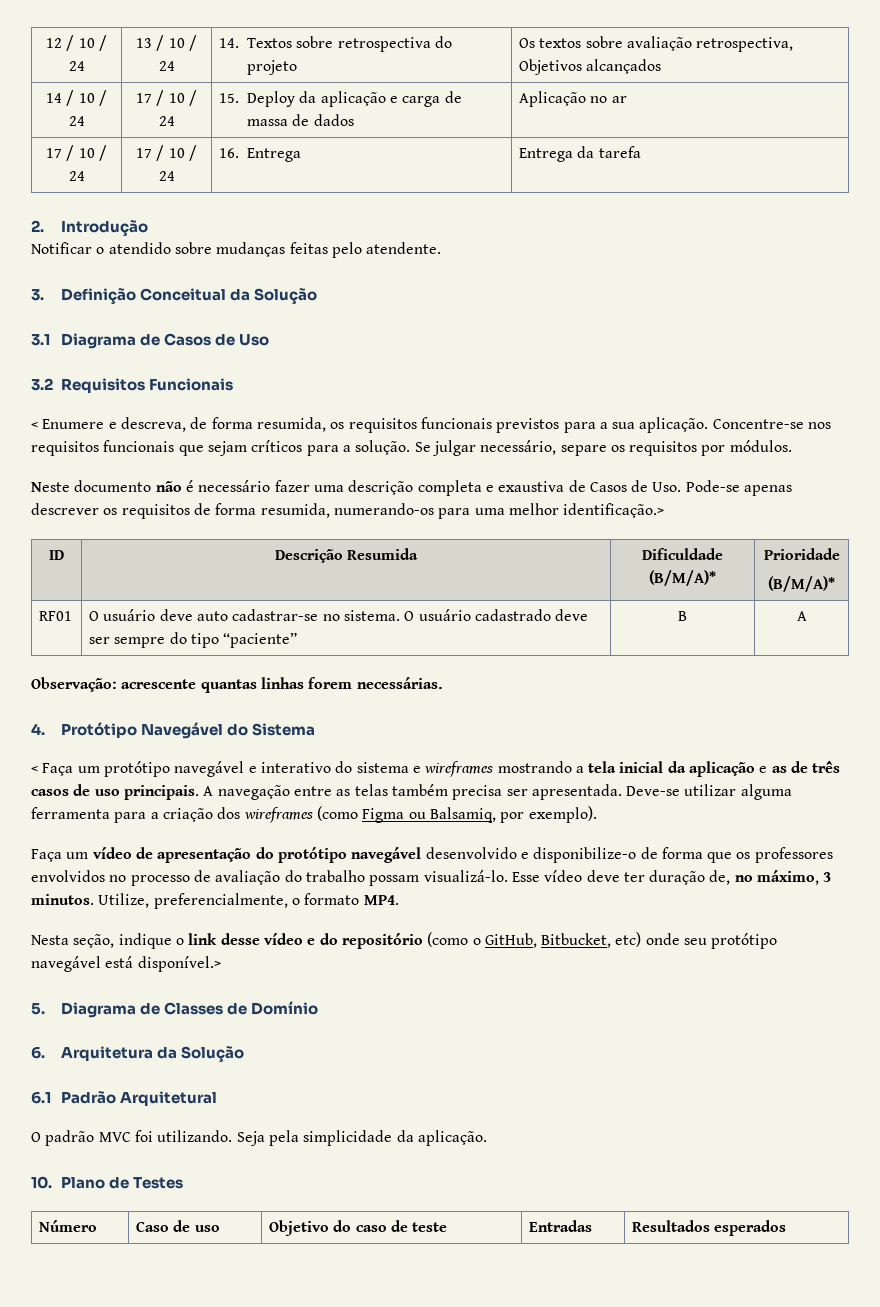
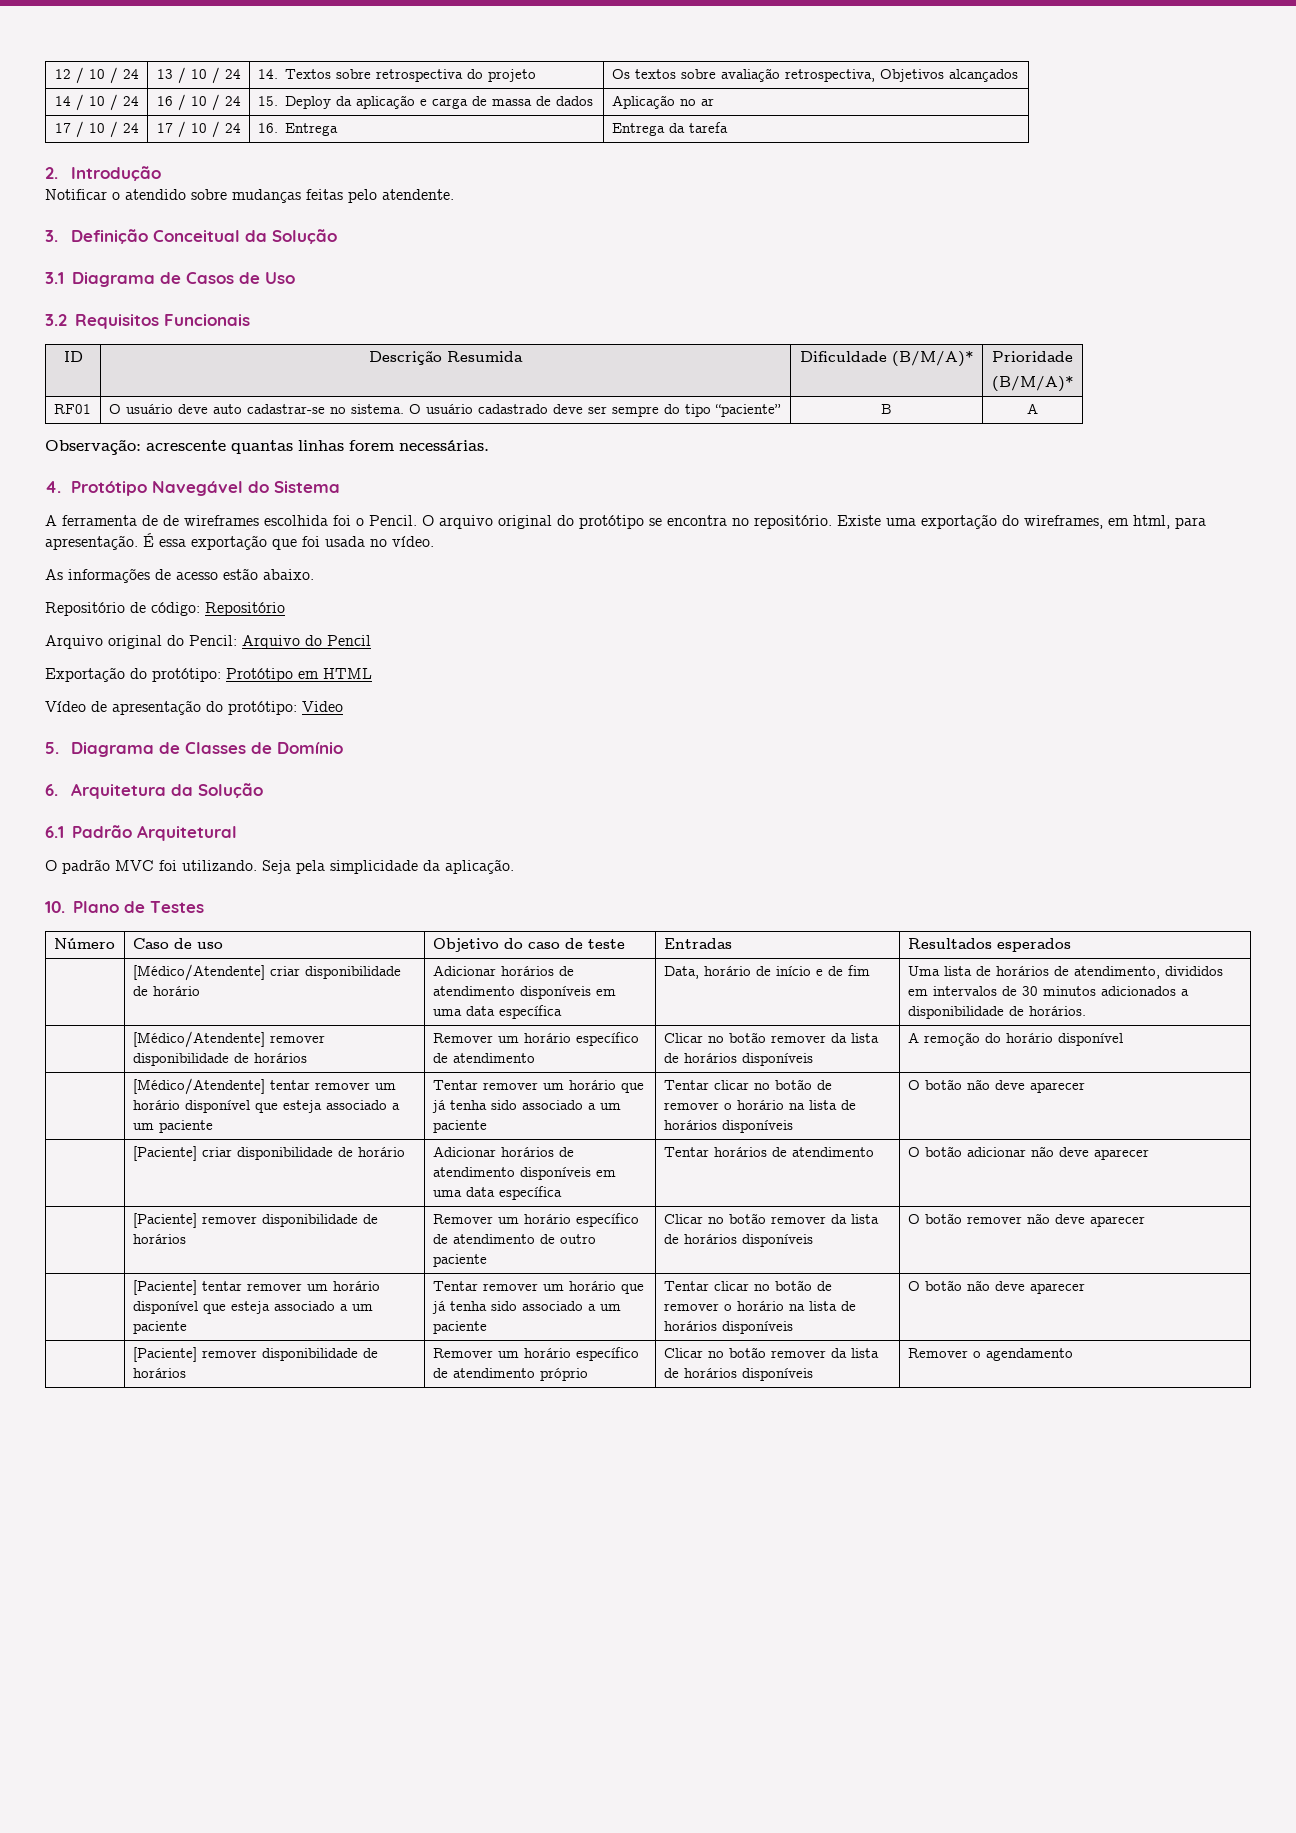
[136,93,153,103] 17 -> [156,96,173,106] 16
[31,417,832,433] [31,440,792,456] [31,480,793,496] [31,503,665,519] // < Enumere e descreva, de forma resumida, os requisitos funcionais previstos para a sua aplicação. Concentre-se nos requisitos funcionais que sejam críticos para a solução. Se julgar necessário, separe os requisitos por módulos. // Neste documento não é necessário fazer uma descrição completa e exaustiva de Casos de Uso. Pode-se apenas descrever os requisitos de forma resumida, numerando-os para uma melhor identificação.> -> (250, 320) none
[31,761,841,777] [31,784,792,800] [31,806,597,823] [31,847,833,863] [31,870,832,886] [31,893,399,909] [31,932,778,949] [31,956,221,972] < Faça um protótipo navegável e interativo do sistema e wireframes mostrando a tela inicial da aplicação e as de três casos de uso principais. A navegação entre as telas também precisa ser apresentada. Deve-se utilizar alguma ferramenta para a criação dos wireframes (como Figma ou Balsamiq, por exemplo). // Faça um vídeo de apresentação do protótipo navegável desenvolvido e disponibilize-o de forma que os professores envolvidos no processo de avaliação do trabalho possam visualizá-lo. Esse vídeo deve ter duração de, no máximo, 3 minutos. Utilize, preferencialmente, o formato MP4. // Nesta seção, indique o link desse vídeo e do repositório (como o GitHub, Bitbucket, etc) onde seu protótipo navegável está disponível.> -> [45,514,1206,529] [45,533,434,550] [45,568,314,583] [45,602,285,616] [45,635,371,649] [45,667,372,682] [45,700,343,715] A ferramenta de de wireframes escolhida foi o Pencil. O arquivo original do protótipo se encontra no repositório. Existe uma exportação do wireframes, em html, para apresentação. É essa exportação que foi usada no vídeo. // As informações de acesso estão abaixo. // Repositório de código: Repositório // Arquivo original do Pencil: Arquivo do Pencil // Exportação do protótipo: Protótipo em HTML // Vídeo de apresentação do protótipo: Video
(787, 1228) none -> [132,964,401,981] [132,986,200,996] [432,965,574,976] [432,986,616,999] [432,1005,562,1019] [663,965,870,979] [907,966,1223,979] [907,986,1189,996] [907,1006,1086,1019] [132,1031,325,1048] [132,1053,307,1066] [432,1032,639,1046] [432,1053,535,1063] [663,1032,879,1043] [663,1053,813,1066] [907,1032,1123,1046] [132,1078,396,1095] [132,1100,400,1113] [132,1120,213,1133] [432,1080,644,1093] [431,1100,621,1113] [432,1120,487,1133] [663,1079,832,1090] [663,1100,856,1110] [663,1120,793,1133] [907,1079,1085,1093] [132,1146,405,1161] [432,1146,574,1157] [432,1167,616,1180] [432,1186,562,1200] [663,1147,874,1157] [907,1146,1149,1160] [132,1213,378,1228] [132,1234,186,1244] [432,1213,639,1227] [432,1234,596,1244] [432,1254,487,1267] [663,1213,879,1224] [663,1234,813,1247] [907,1213,1145,1227] [132,1280,380,1295] [132,1301,373,1314] [132,1321,187,1334] [432,1281,644,1294] [431,1301,621,1314] [432,1321,487,1334] [663,1280,832,1291] [663,1301,856,1311] [663,1321,793,1334] [907,1280,1085,1294] [132,1347,378,1362] [132,1368,186,1378] [432,1347,639,1361] [432,1368,588,1381] [663,1347,879,1358] [663,1368,813,1381] [907,1348,1073,1361] // | [Médico/Atendente] criar disponibilidade de horário | Adicionar horários de atendimento disponíveis em uma data específica | Data, horário de início e de fim | Uma lista de horários de atendimento, divididos em intervalos de 30 minutos adicionados a disponibilidade de horários. // | [Médico/Atendente] remover disponibilidade de horários | Remover um horário específico de atendimento | Clicar no botão remover da lista de horários disponíveis | A remoção do horário disponível // | [Médico/Atendente] tentar remover um horário disponível que esteja associado a um paciente | Tentar remover um horário que já tenha sido associado a um paciente | Tentar clicar no botão de remover o horário na lista de horários disponíveis | O botão não deve aparecer // | [Paciente] criar disponibilidade de horário | Adicionar horários de atendimento disponíveis em uma data específica | Tentar horários de atendimento | O botão adicionar não deve aparecer // | [Paciente] remover disponibilidade de horários | Remover um horário específico de atendimento de outro paciente | Clicar no botão remover da lista de horários disponíveis | O botão remover não deve aparecer // | [Paciente] tentar remover um horário disponível que esteja associado a um paciente | Tentar remover um horário que já tenha sido associado a um paciente | Tentar clicar no botão de remover o horário na lista de horários disponíveis | O botão não deve aparecer // | [Paciente] remover disponibilidade de horários | Remover um horário específico de atendimento próprio | Clicar no botão remover da lista de horários disponíveis | Remover o agendamento

